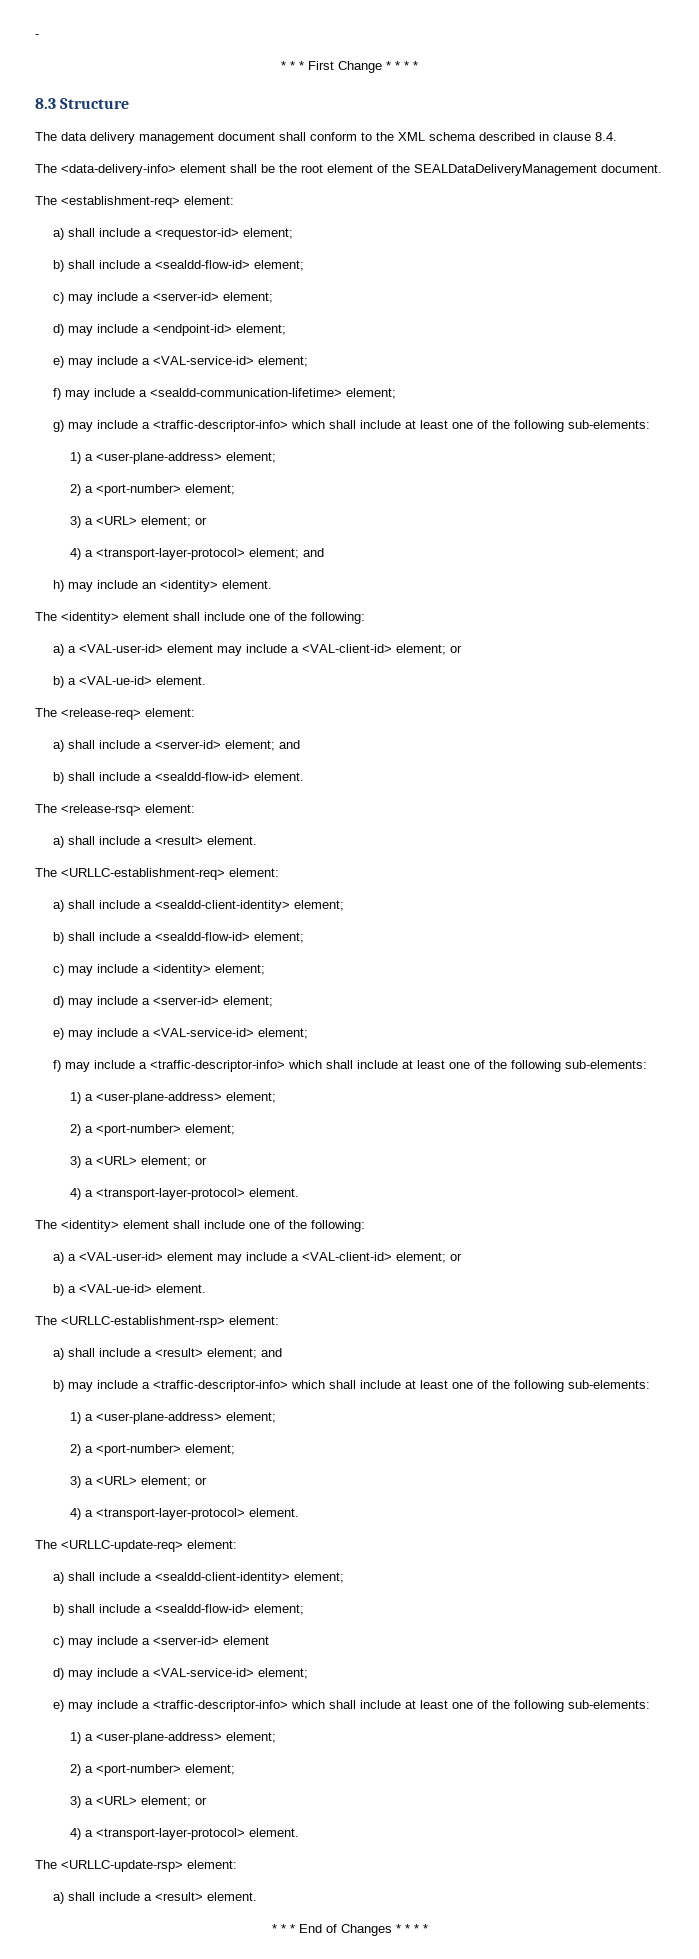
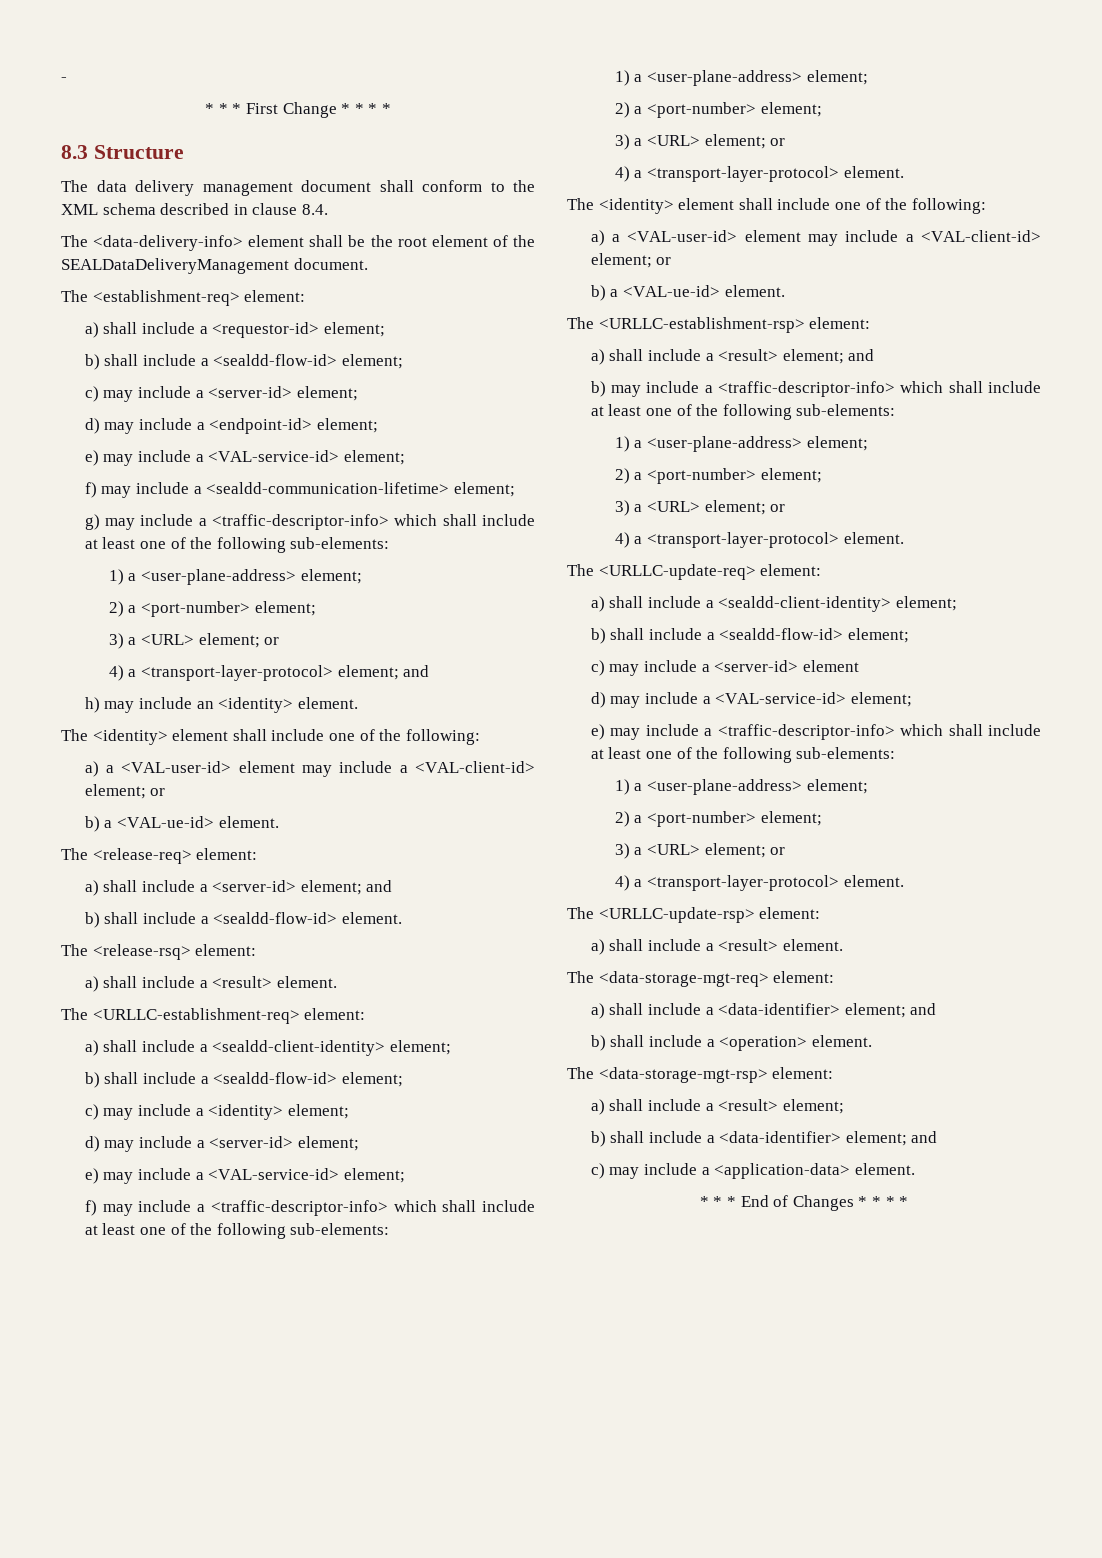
(257, 1896) none -> [567,971,835,987] [590,1003,937,1019] [590,1035,872,1051] [567,1067,834,1083] [590,1099,844,1115] [590,1131,938,1147] [590,1163,915,1179] // The <data-storage-mgt-req> element: // a) shall include a <data-identifier> element; and // b) shall include a <operation> element. // The <data-storage-mgt-rsp> element: // a) shall include a <result> element; // b) shall include a <data-identifier> element; and // c) may include a <application-data> element.

